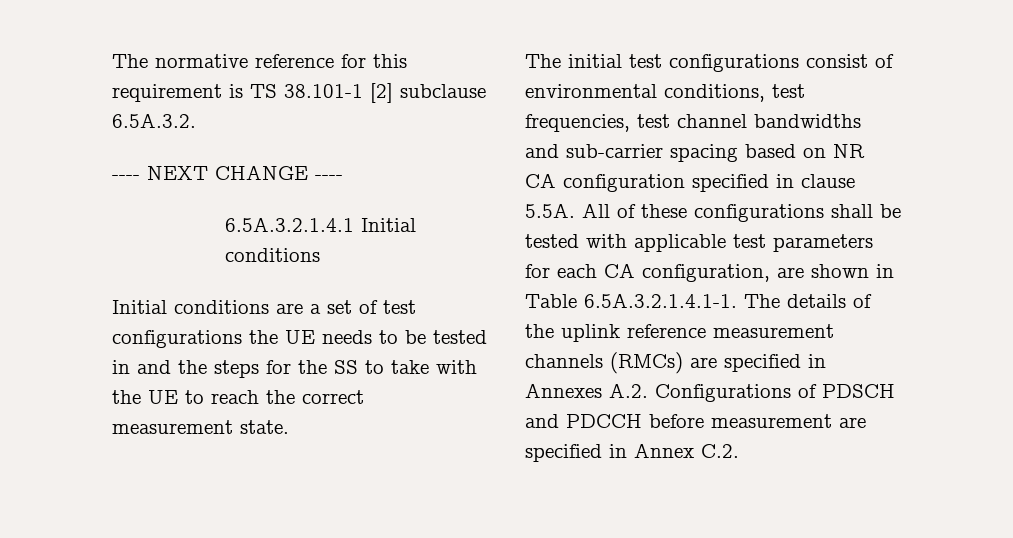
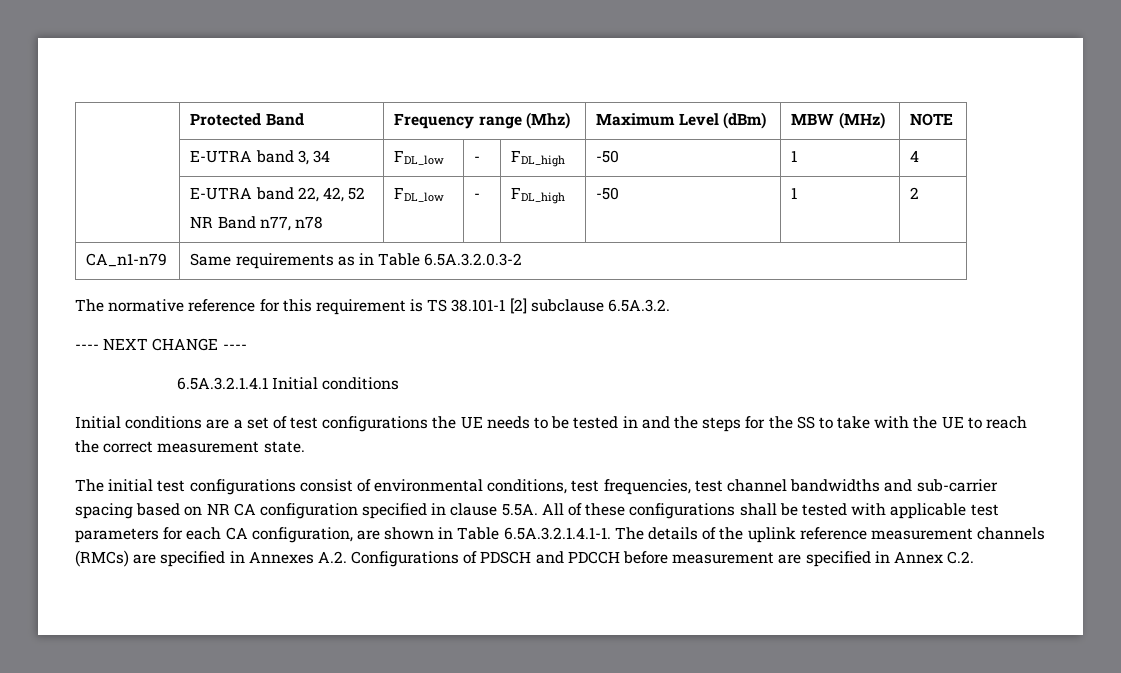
(112, 61) none -> [190,113,304,126] [394,112,570,129] [596,112,766,129] [791,112,885,129] [910,113,954,126] [190,150,330,165] [394,150,445,165] [474,156,481,162] [511,150,566,167] [596,150,620,163] [791,150,798,162] [910,150,920,162] [190,187,366,202] [190,216,323,231] [394,187,445,202] [474,193,481,199] [511,187,566,204] [596,187,620,200] [791,187,798,199] [910,187,920,199] [86,253,168,267] [190,253,523,269] | Protected Band | Frequency range (Mhz) | Maximum Level (dBm) | MBW (MHz) | NOTE // | E-UTRA band 3, 34 | FDL_low | - | FDL_high | -50 | 1 | 4 // | E-UTRA band 22, 42, 52 // NR Band n77, n78 | FDL_low | - | FDL_high | -50 | 1 | 2 // CA_n1-n79 | Same requirements as in Table 6.5A.3.2.0.3-2 //

